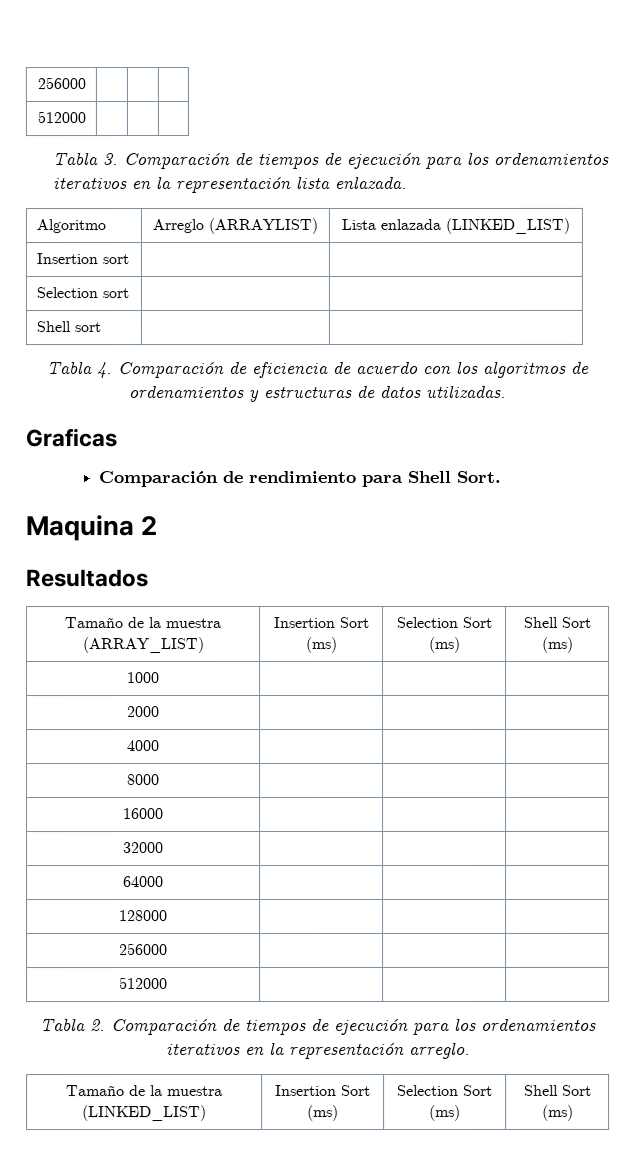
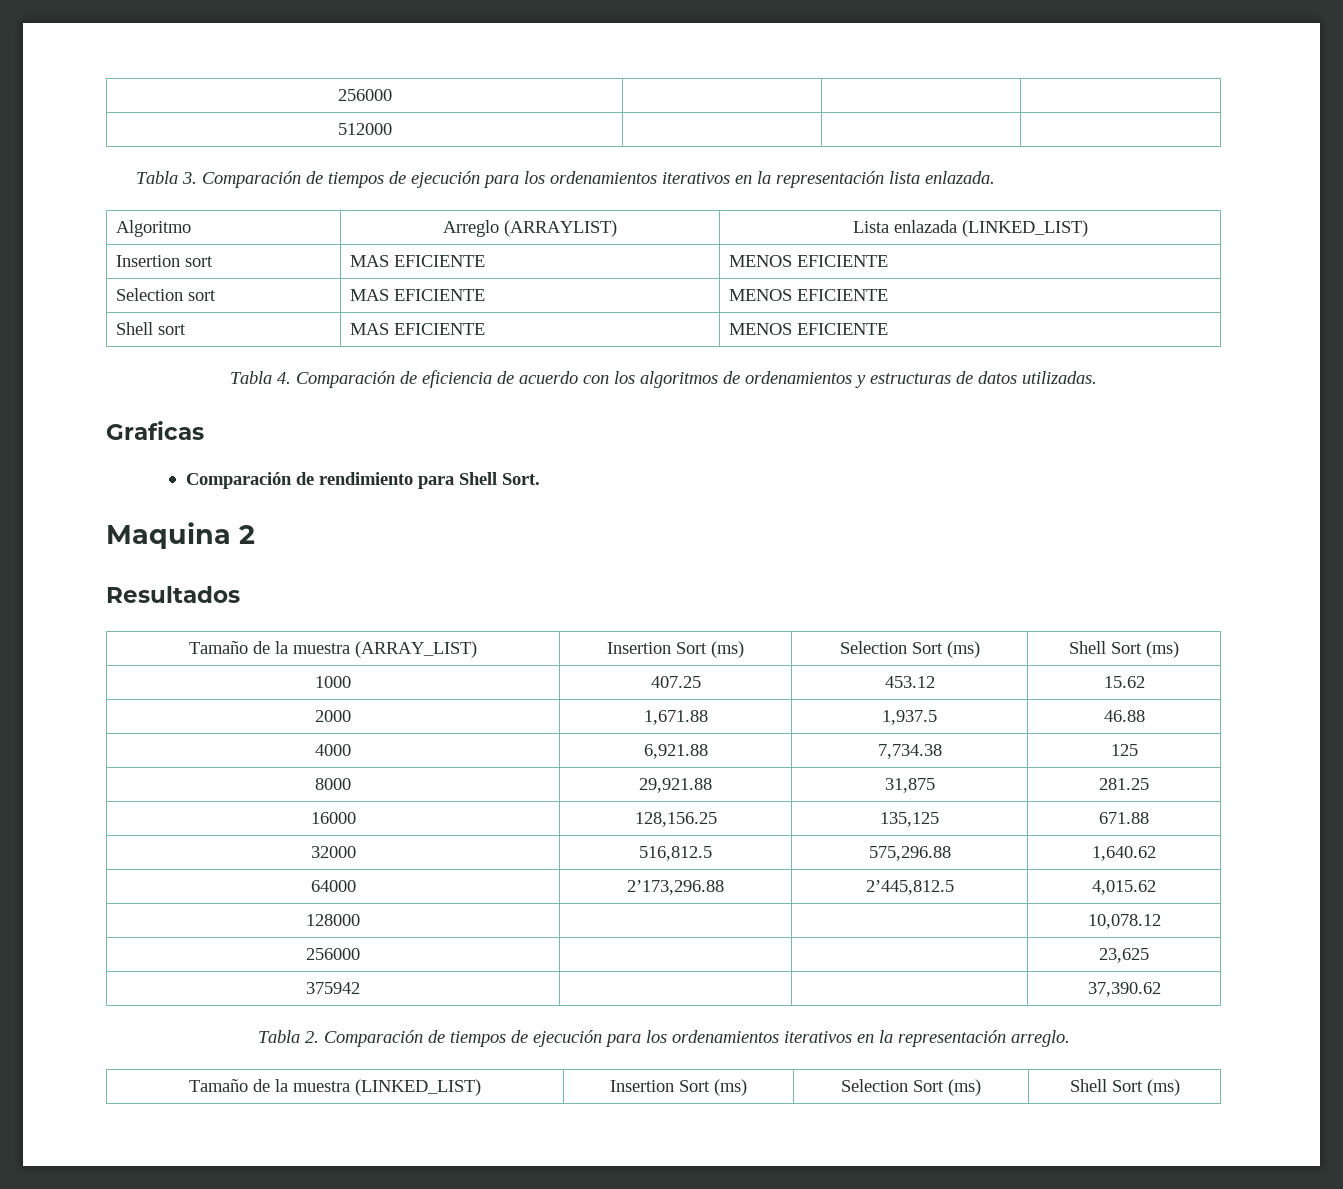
[35,287,129,299] [35,321,101,333] | // Selection sort | | // Shell sort | | -> [349,255,485,267] [728,255,888,267] [115,288,216,301] [349,289,485,301] [728,289,888,301] [115,322,186,335] [349,323,485,335] [728,323,888,335] MAS EFICIENTE | MENOS EFICIENTE // Selection sort | MAS EFICIENTE | MENOS EFICIENTE // Shell sort | MAS EFICIENTE | MENOS EFICIENTE
[127,706,160,718] [127,740,160,752] [127,774,160,786] [123,808,164,820] [123,842,164,854] [123,876,164,888] | | // 2000 | | | // 4000 | | | // 8000 | | | // 16000 | | | // 32000 | | | // 64000 | | | -> [650,676,701,688] [884,676,935,688] [1103,676,1145,688] [315,710,351,722] [643,710,708,725] [882,710,937,725] [1103,710,1145,722] [315,744,351,756] [643,744,708,759] [877,744,942,759] [1110,744,1138,756] [315,778,351,790] [639,778,712,793] [884,778,935,793] [1099,778,1149,790] [310,812,356,824] [634,812,717,827] [880,812,939,827] [1099,812,1149,824] [310,846,356,858] [639,846,712,861] [868,846,951,861] [1092,846,1156,861] [310,880,356,892] [627,880,724,895] [865,880,954,895] [1092,880,1156,895] 407.25 | 453.12 | 15.62 // 2000 | 1,671.88 | 1,937.5 | 46.88 // 4000 | 6,921.88 | 7,734.38 | 125 // 8000 | 29,921.88 | 31,875 | 281.25 // 16000 | 128,156.25 | 135,125 | 671.88 // 32000 | 516,812.5 | 575,296.88 | 1,640.62 // 64000 | 2’173,296.88 | 2’445,812.5 | 4,015.62
[119,943,168,956] [119,977,168,990] // 256000 | | | // 512000 | | | -> [1087,914,1161,929] [306,948,360,960] [1099,948,1149,963] [306,982,360,994] [1087,982,1161,997] 10,078.12 // 256000 | | | 23,625 // 375942 | | | 37,390.62

